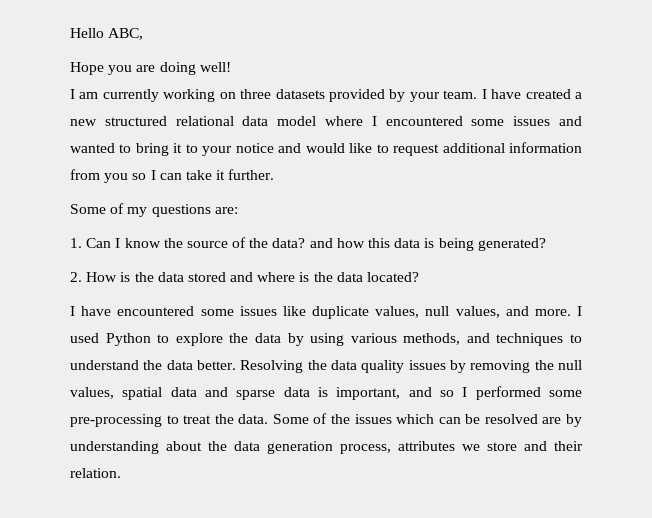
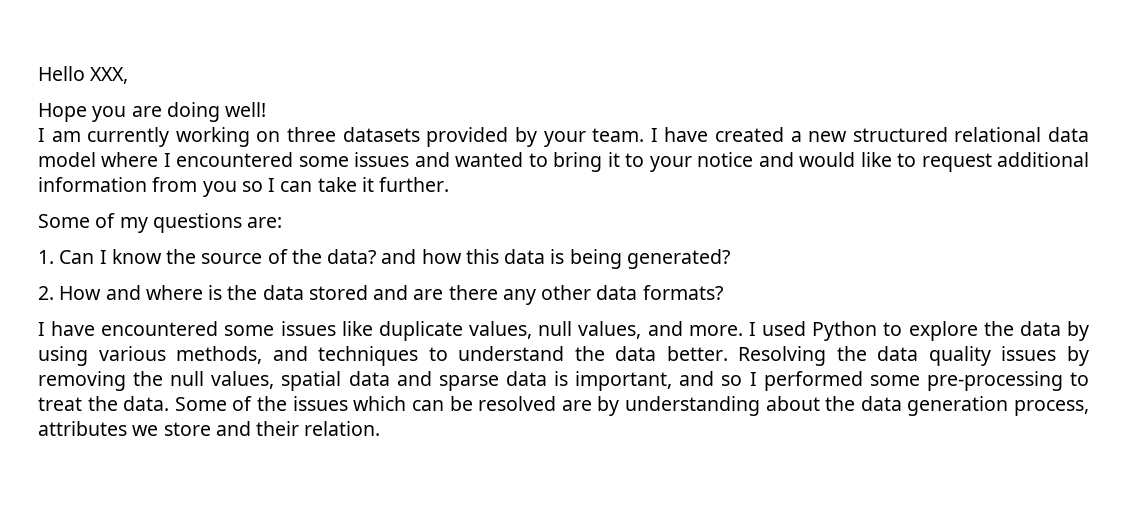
[108,28,144,40] ABC, -> [90,67,129,84] XXX,
(118, 277) none -> [105,285,203,300] and where
[257,272,420,282] where is the data located? -> [413,285,723,305] are there any other data formats?

